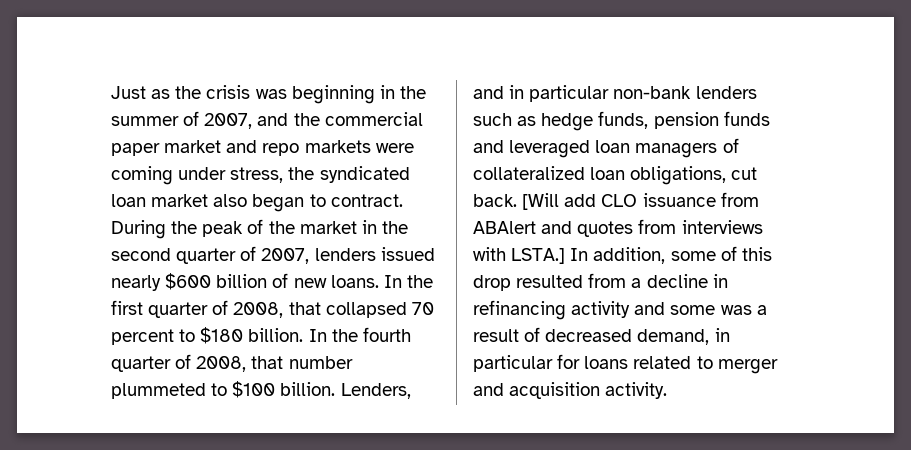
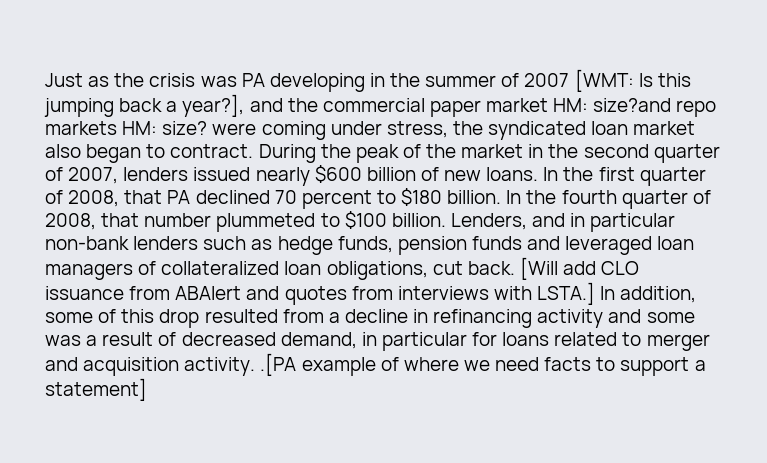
[291,85,375,104] beginning -> [241,73,365,92] PA developing
[204,113,253,129] 2007, -> [524,69,691,92] [44,94,245,117] 2007 [WMT: Is this jumping back a year?],
[226,140,371,156] and repo markets -> [553,98,717,117] [45,121,208,135] HM: size?and repo markets HM: size?
[325,302,407,318] collapsed -> [167,190,270,204] PA declined
(668, 390) none -> [260,353,706,376] [45,378,147,401] .[PA example of where we need facts to support a statement]

